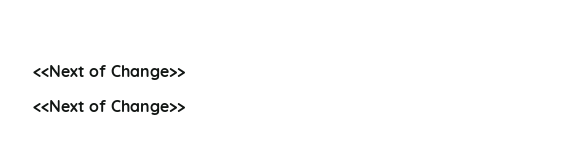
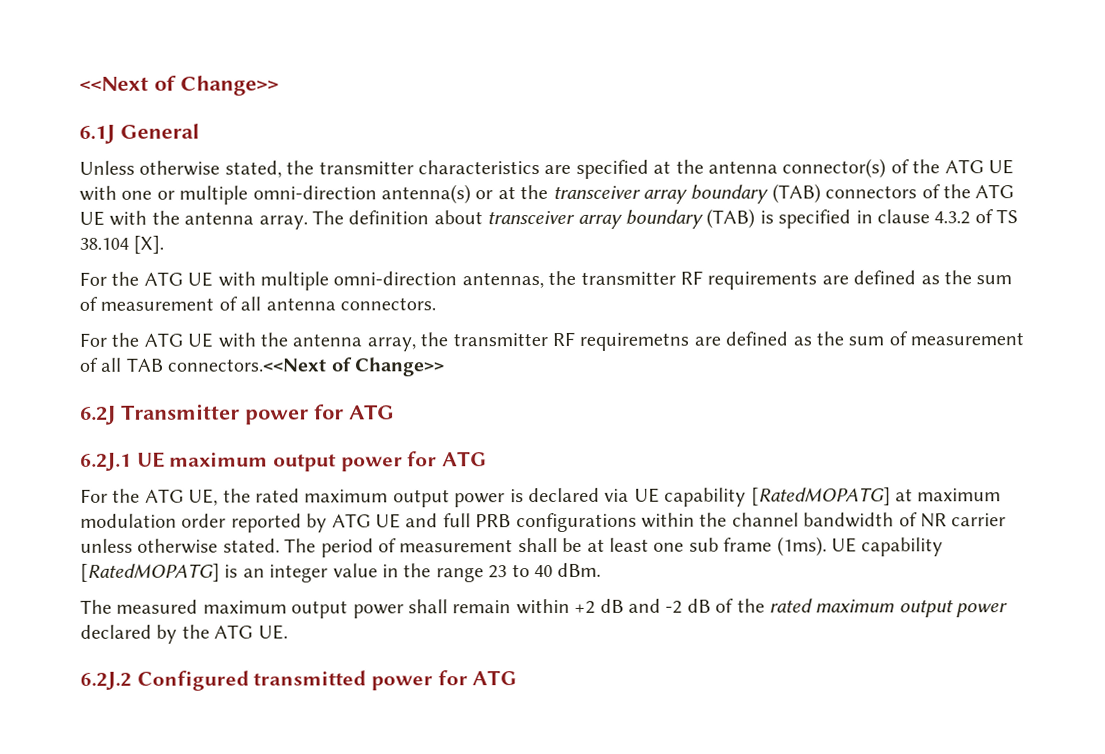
[33,100,185,115] <<Next of Change>> -> [79,123,200,144] [79,158,1014,179] [79,183,1015,205] [79,208,1019,230] [79,235,165,254] [79,270,1013,291] [79,296,436,311] [79,331,1025,352] [79,357,444,377] [80,403,395,425] [80,451,488,472] [80,487,1002,508] [80,512,1007,533] [80,536,944,558] [80,562,602,583] [80,598,1009,619] [80,624,288,644] [80,670,518,691] 6.1J General // Unless otherwise stated, the transmitter characteristics are specified at the antenna connector(s) of the ATG UE with one or multiple omni-direction antenna(s) or at the transceiver array boundary (TAB) connectors of the ATG UE with the antenna array. The definition about transceiver array boundary (TAB) is specified in clause 4.3.2 of TS 38.104 [X]. // For the ATG UE with multiple omni-direction antennas, the transmitter RF requirements are defined as the sum of measurement of all antenna connectors. // For the ATG UE with the antenna array, the transmitter RF requiremetns are defined as the sum of measurement of all TAB connectors.<<Next of Change>> // 6.2J Transmitter power for ATG // 6.2J.1 UE maximum output power for ATG // For the ATG UE, the rated maximum output power is declared via UE capability [RatedMOPATG] at maximum modulation order reported by ATG UE and full PRB configurations within the channel bandwidth of NR carrier unless otherwise stated. The period of measurement shall be at least one sub frame (1ms). UE capability [RatedMOPATG] is an integer value in the range 23 to 40 dBm. // The measured maximum output power shall remain within +2 dB and -2 dB of the rated maximum output power declared by the ATG UE. // 6.2J.2 Configured transmitted power for ATG

